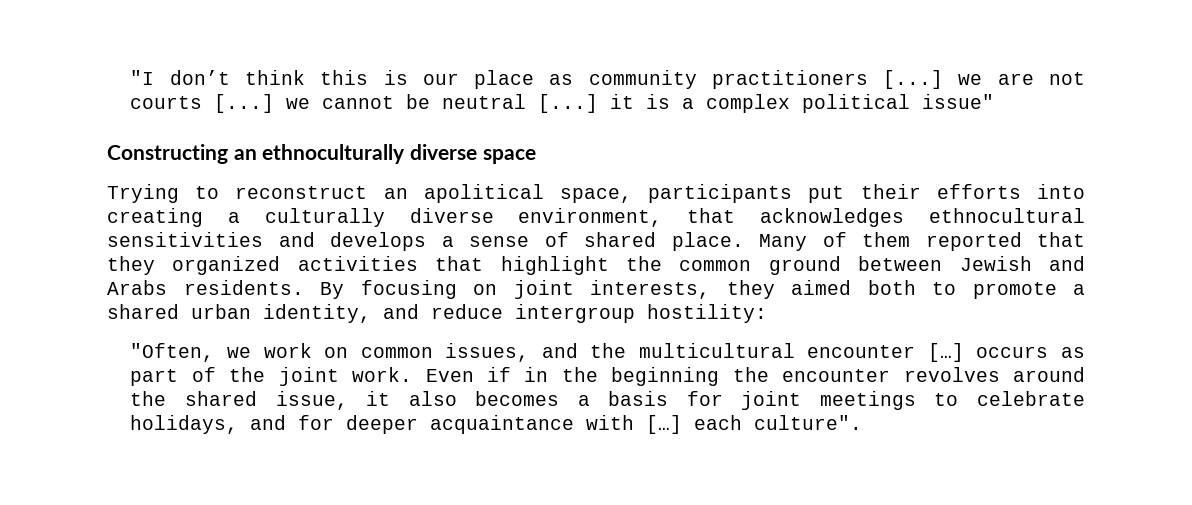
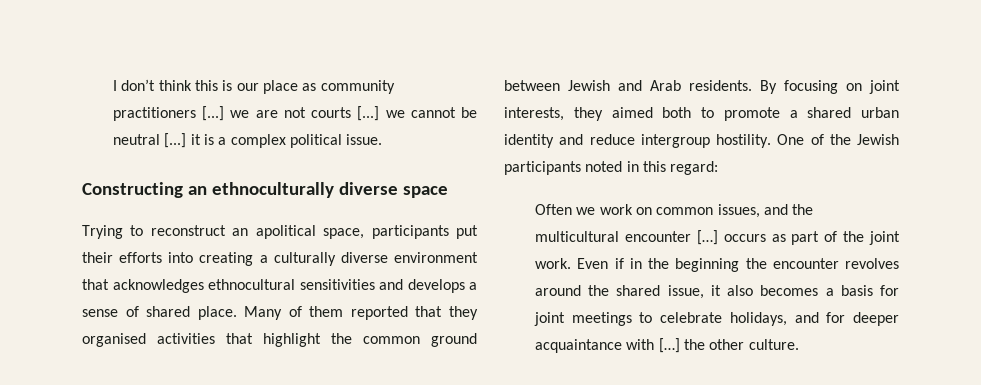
[130,70,155,85] "I -> [113,80,118,91] I
[922,94,995,109] issue" -> [346,134,383,145] issue.
[518,208,663,227] environment, -> [394,252,478,263] environment
[172,256,281,275] organized -> [82,333,146,347] organised
[107,280,167,295] Arabs -> [650,80,681,91] Arab
[263,304,371,323] identity, -> [504,134,554,148] identity
[647,304,767,323] [130,343,215,362] hostility: // "Often, -> [716,134,899,148] [504,161,719,175] [535,204,573,215] hostility. One of the Jewish participants noted in this regard: // Often
[694,415,863,430] each culture". -> [683,339,799,350] the other culture.

